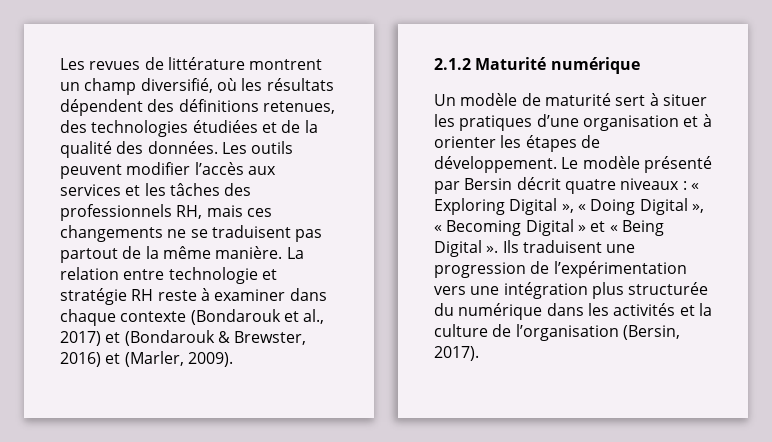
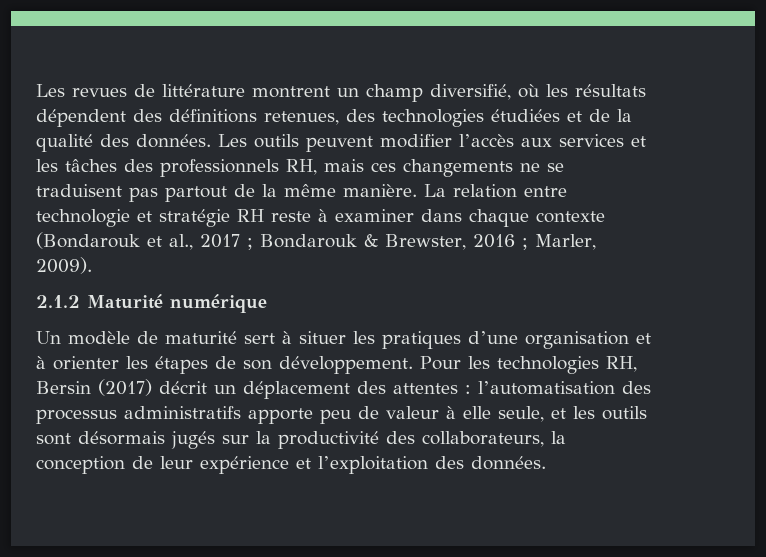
[60,330,307,346] [60,351,184,367] 2017) et (Bondarouk & Brewster, 2016) et (Marler, -> [200,234,596,250] 2017 ; Bondarouk & Brewster, 2016 ; Marler,
[434,156,712,173] [434,177,699,194] [434,198,704,215] [434,219,664,236] [434,240,636,257] [434,261,687,278] [434,282,709,299] [434,303,712,320] [434,324,680,341] [434,346,479,361] développement. Le modèle présenté par Bersin décrit quatre niveaux : « Exploring Digital », « Doing Digital », « Becoming Digital » et « Being Digital ». Ils traduisent une progression de l’expérimentation vers une intégration plus structurée du numérique dans les activités et la culture de l’organisation (Bersin, 2017). -> [243,356,637,374] [36,379,651,399] [36,406,647,424] [36,431,566,449] [36,456,546,474] son développement. Pour les technologies RH, Bersin (2017) décrit un déplacement des attentes : l’automatisation des processus administratifs apporte peu de valeur à elle seule, et les outils sont désormais jugés sur la productivité des collaborateurs, la conception de leur expérience et l’exploitation des données.

